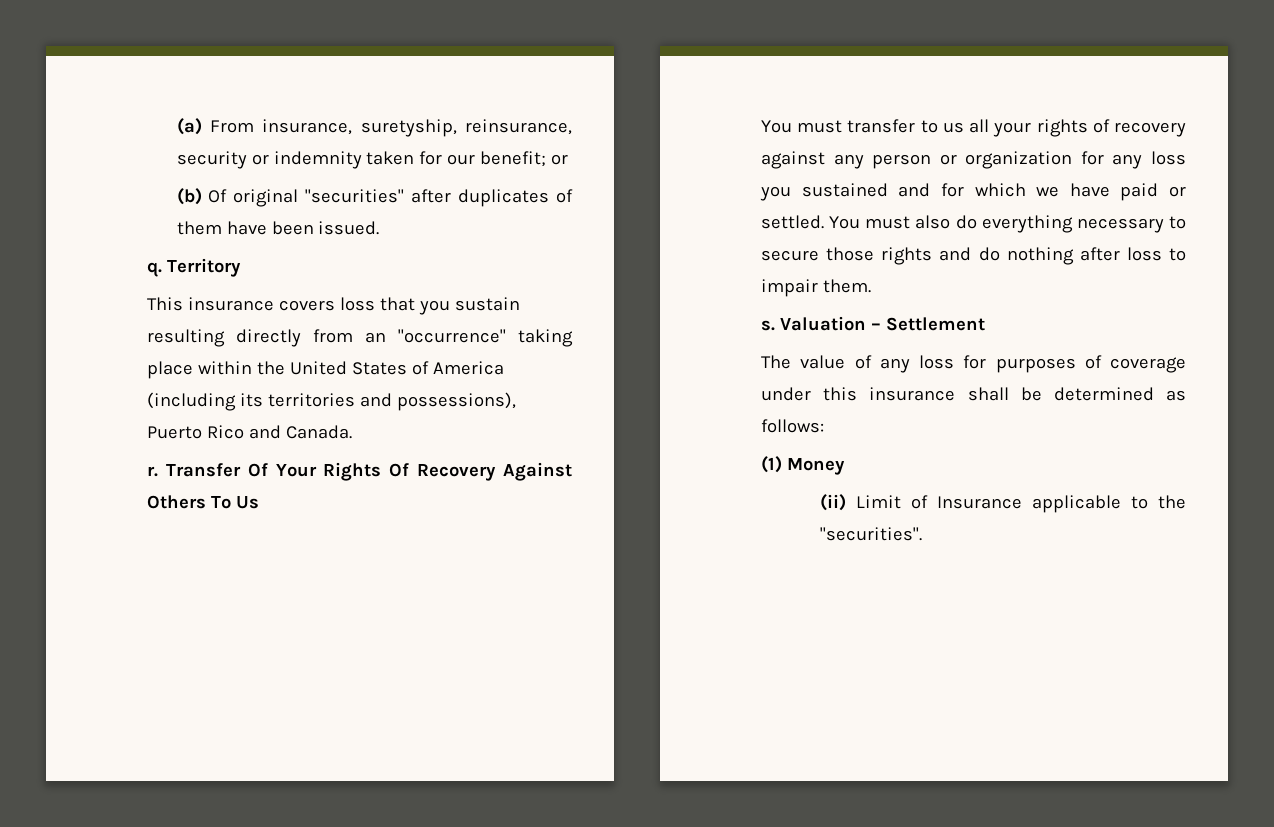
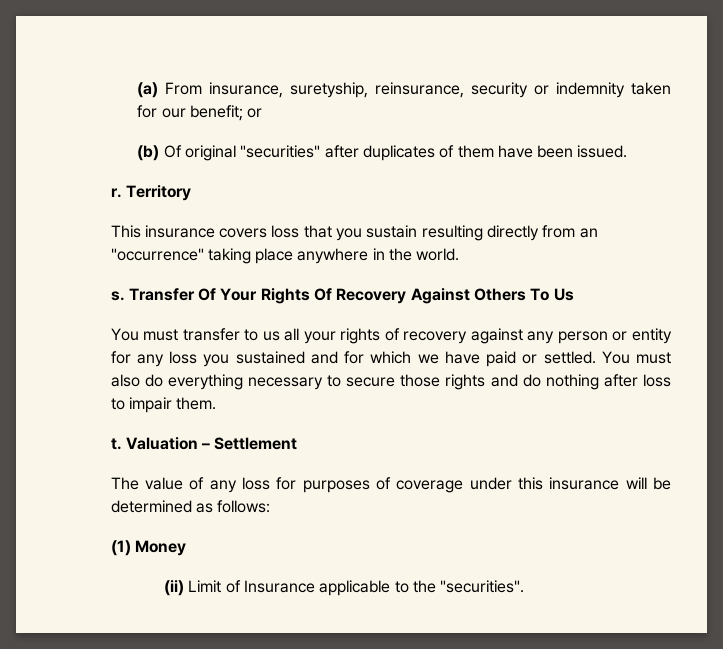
[147,262,163,277] q. -> [110,188,122,198] r.
[197,361,504,375] [147,392,516,411] [147,425,352,439] [147,466,159,477] within the United States of America (including its territories and possessions), Puerto Rico and Canada. // r. -> [297,248,460,264] [110,291,125,301] anywhere in the world. // s.
[965,151,1073,169] organization -> [632,328,672,344] entity
[761,320,776,331] s. -> [110,438,122,450] t.
[967,387,1009,401] shall -> [625,477,647,489] will

